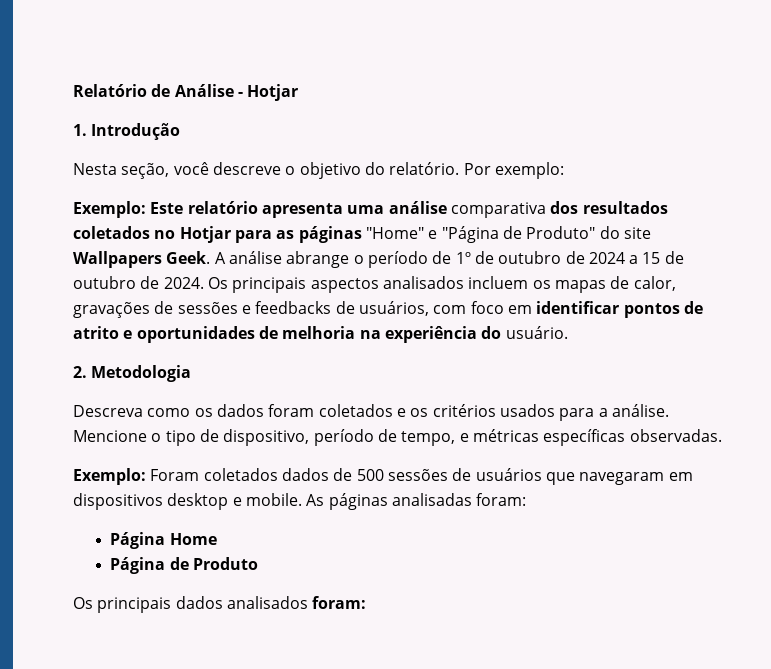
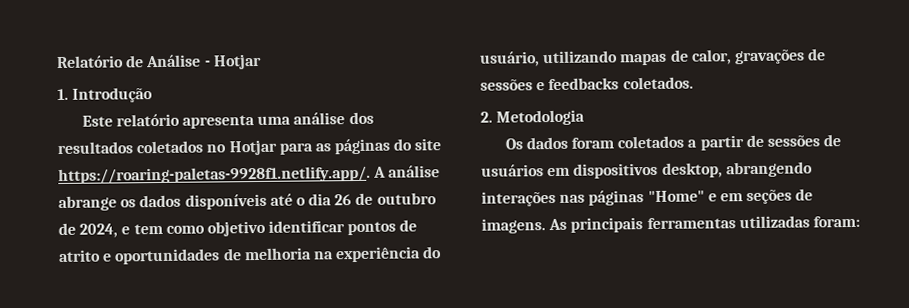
[73,162,564,179] [73,201,146,218] Nesta seção, você descreve o objetivo do relatório. Por exemplo: // Exemplo: -> (154, 95) none
[450,202,546,218] comparativa -> (346, 118) none
[365,226,651,243] [73,251,684,268] [73,276,676,293] [73,301,532,318] "Home" e "Página de Produto" do site Wallpapers Geek. A análise abrange o período de 1º de outubro de 2024 a 15 de outubro de 2024. Os principais aspectos analisados incluem os mapas de calor, gravações de sessões e feedbacks de usuários, com foco em -> [393,138,442,151] [58,165,441,185] [58,192,437,212] [58,220,266,238] do site https://roaring-paletas-9928f1.netlify.app/. A análise abrange os dados disponíveis até o dia 26 de outubro de 2024, e tem como objetivo
[505,326,568,339] [73,365,192,382] [73,404,669,421] [73,429,722,446] [73,468,693,485] [73,493,527,510] [110,532,217,549] [110,557,259,574] [73,596,308,613] usuário. // 2. Metodologia // Descreva como os dados foram coletados e os critérios usados para a análise. Mencione o tipo de dispositivo, período de tempo, e métricas específicas observadas. // Exemplo: Foram coletados dados de 500 sessões de usuários que navegaram em dispositivos desktop e mobile. As páginas analisadas foram: // Página Home // Página de Produto // Os principais dados analisados -> [479,48,827,67] [480,76,694,91] [480,109,586,126] [504,134,842,151] [481,161,813,179] [481,188,814,207] [481,215,810,234] usuário, utilizando mapas de calor, gravações de sessões e feedbacks coletados. // 2. Metodologia // Os dados foram coletados a partir de sessões de usuários em dispositivos desktop, abrangendo interações nas páginas "Home" e em seções de imagens. As principais ferramentas utilizadas

